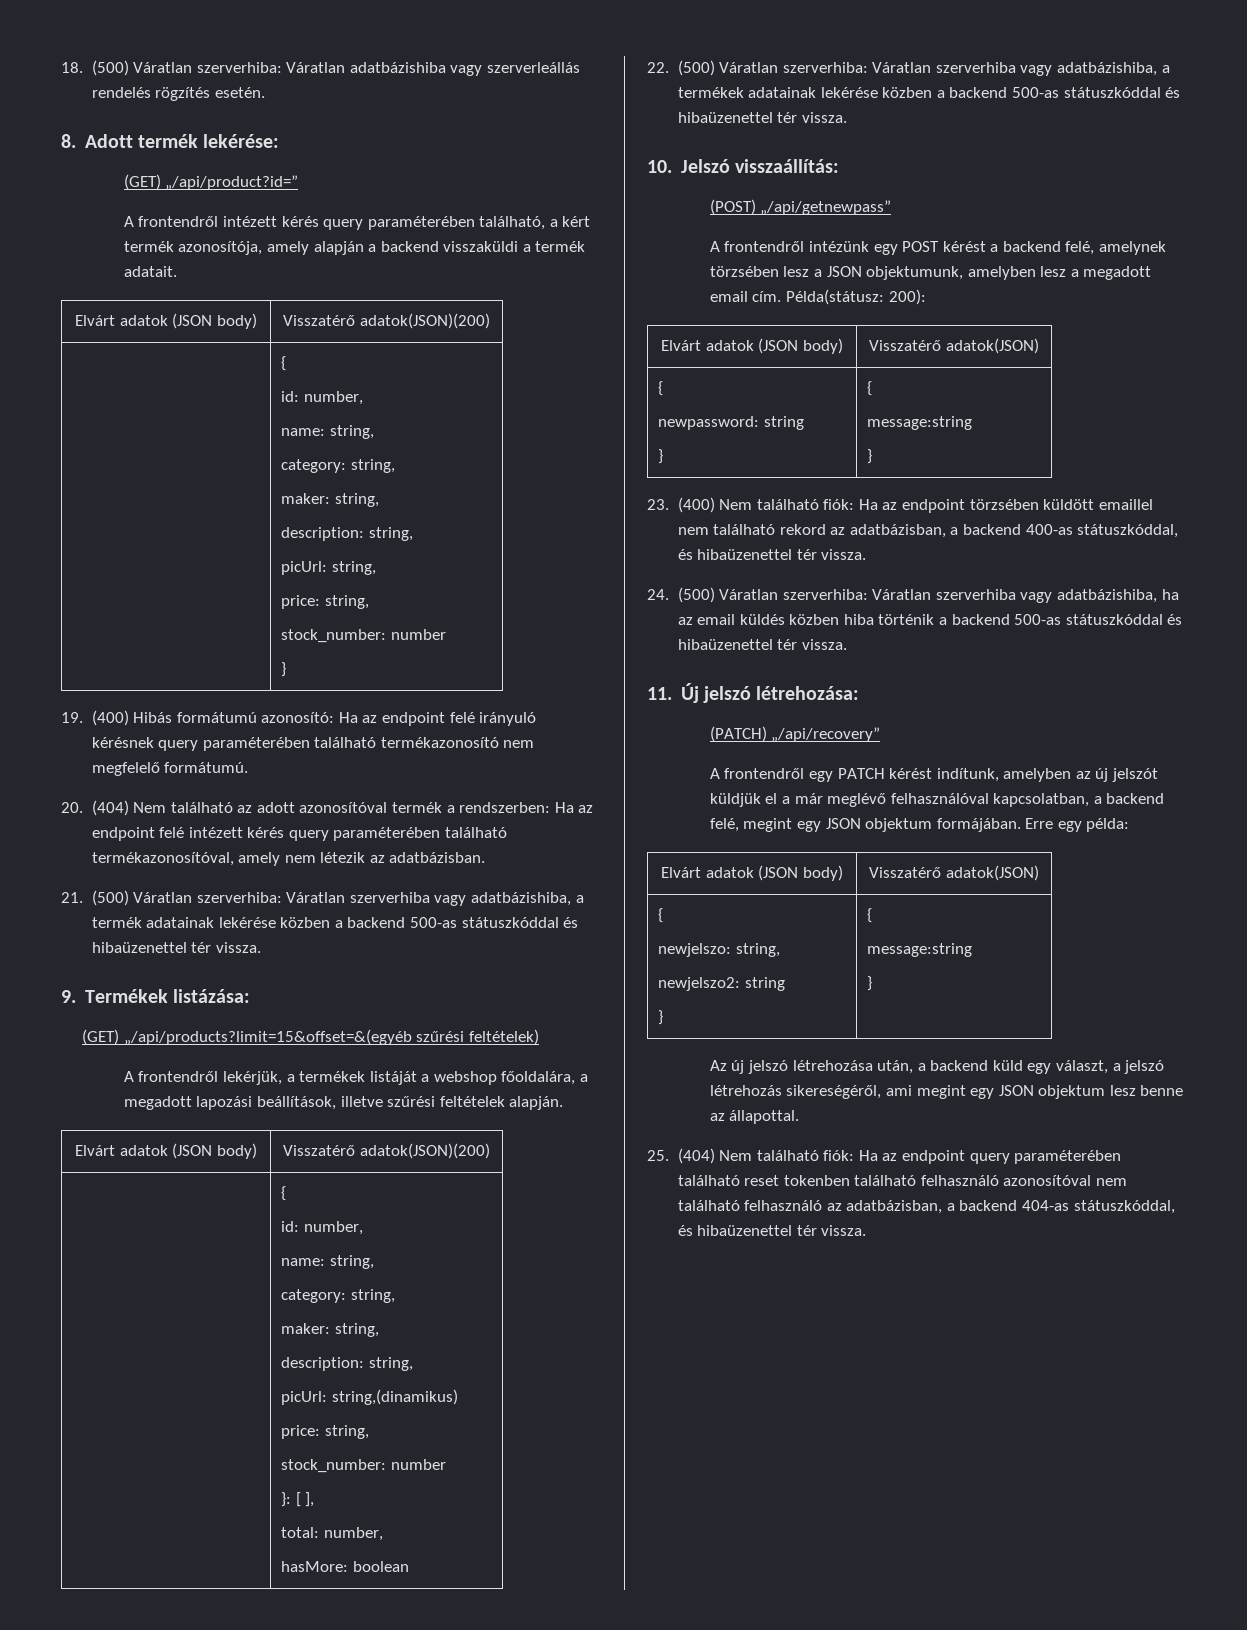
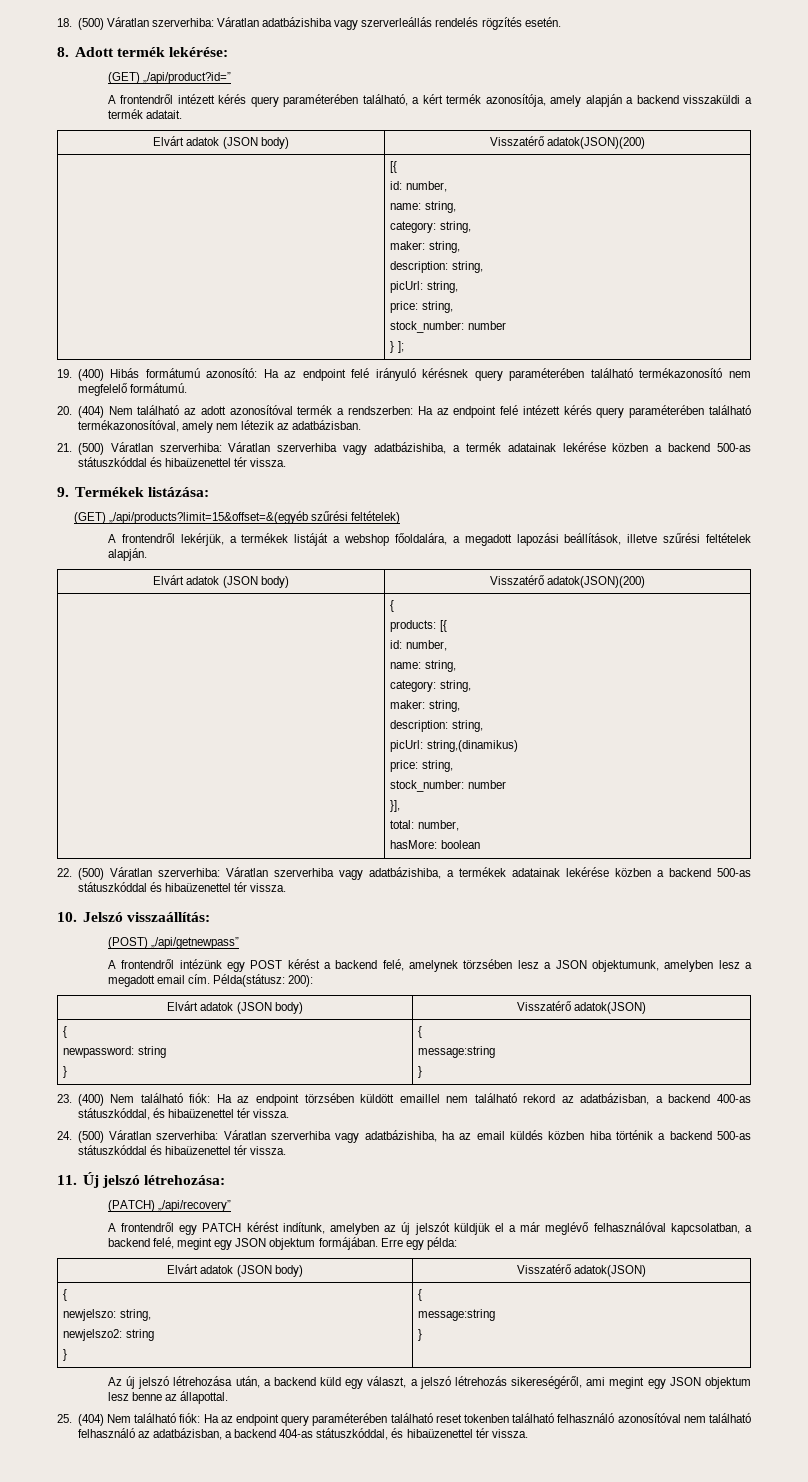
[281,356,287,371] { -> [390,161,398,173] [{
(287, 669) none -> [397,341,404,353] ];
(287, 1193) none -> [390,620,447,632] // products: [{
[281,1492,315,1507] }: [ ], -> [390,800,401,812] }],

